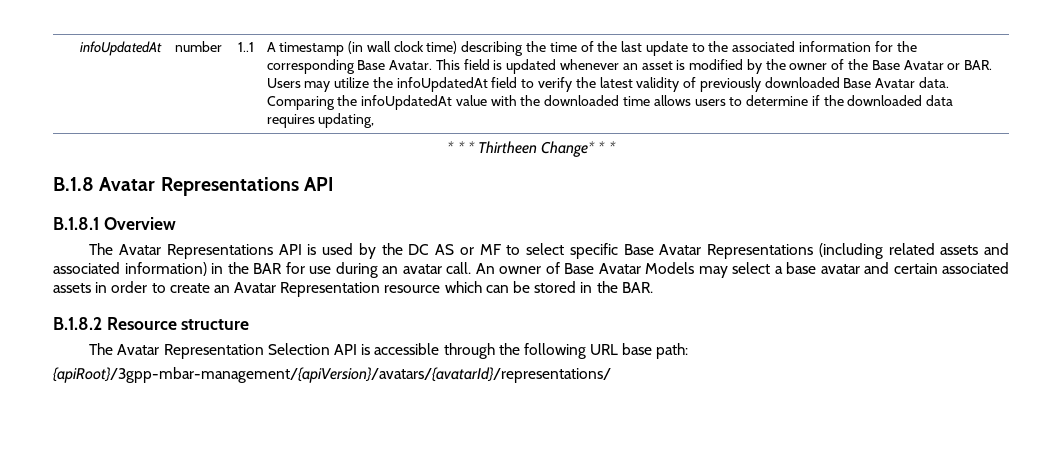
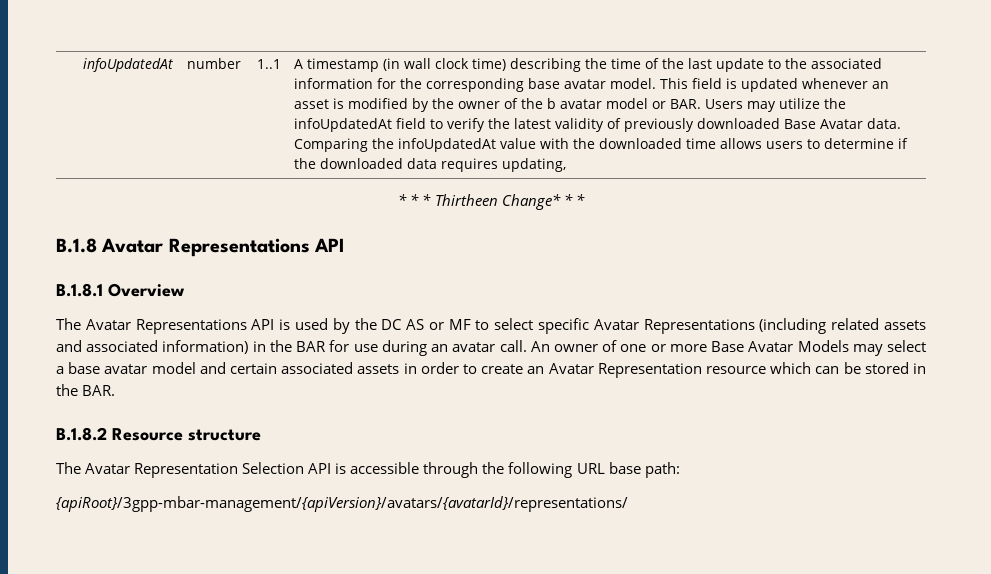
[357,60,433,70] Base Avatar. -> [527,78,656,89] base avatar model.
[871,60,944,70] Base Avatar -> [546,98,648,109] b avatar model
[623,244,654,255] Base -> (590, 326) none
(560, 268) none -> [620,344,707,352] one or more
(860, 269) none -> [151,362,196,374] model

